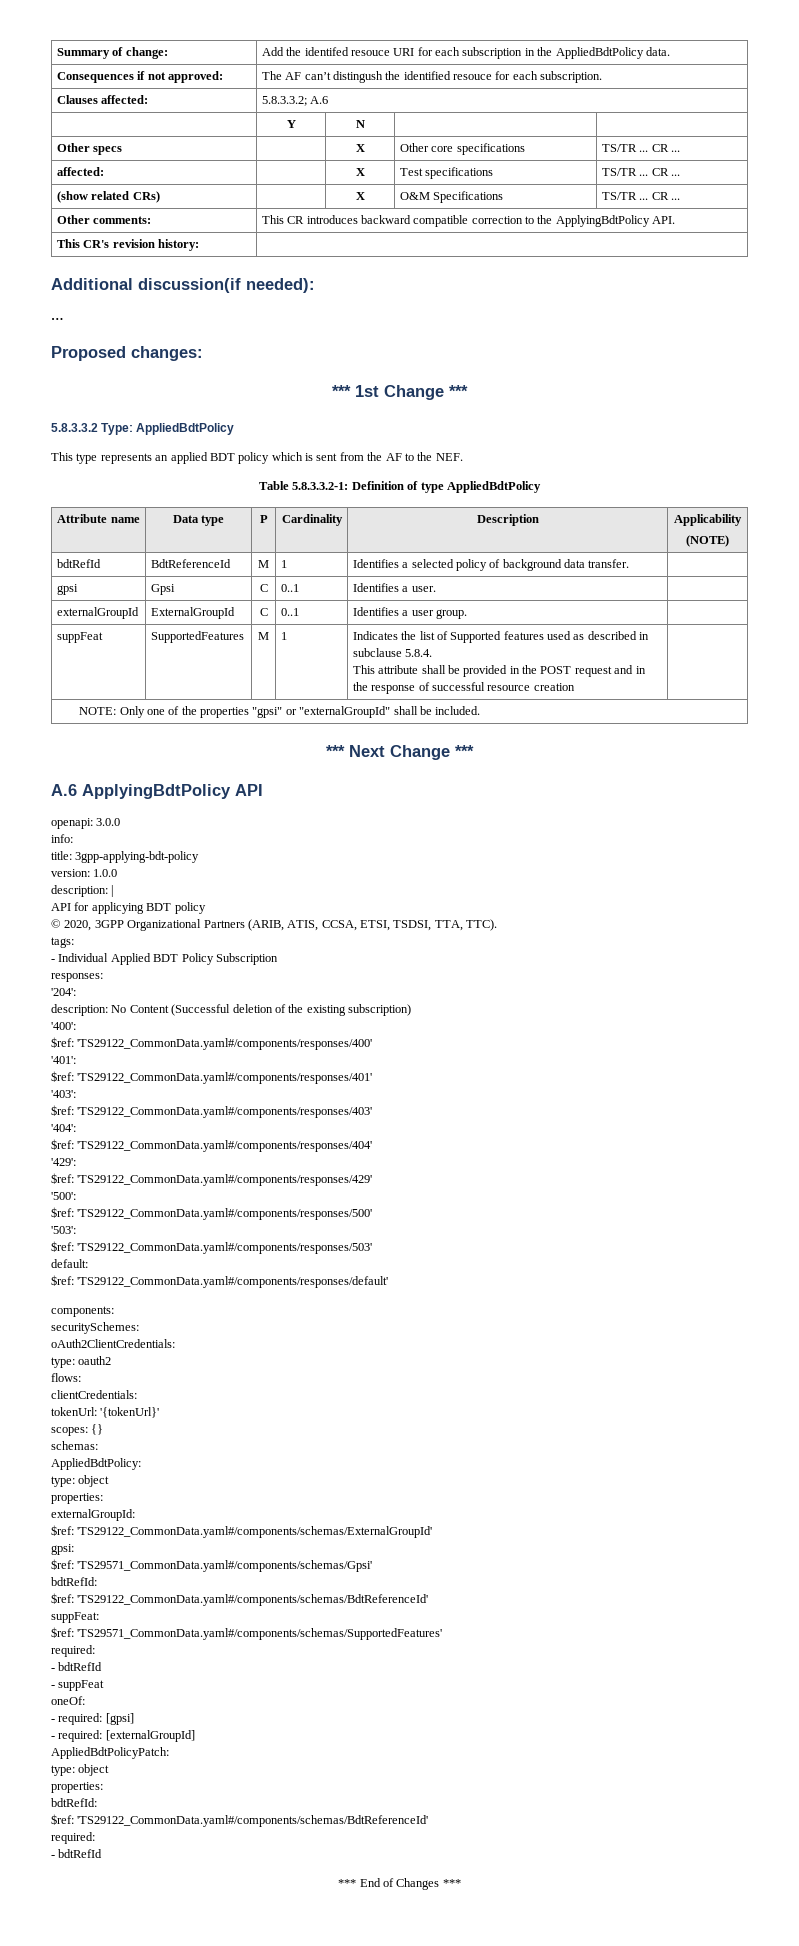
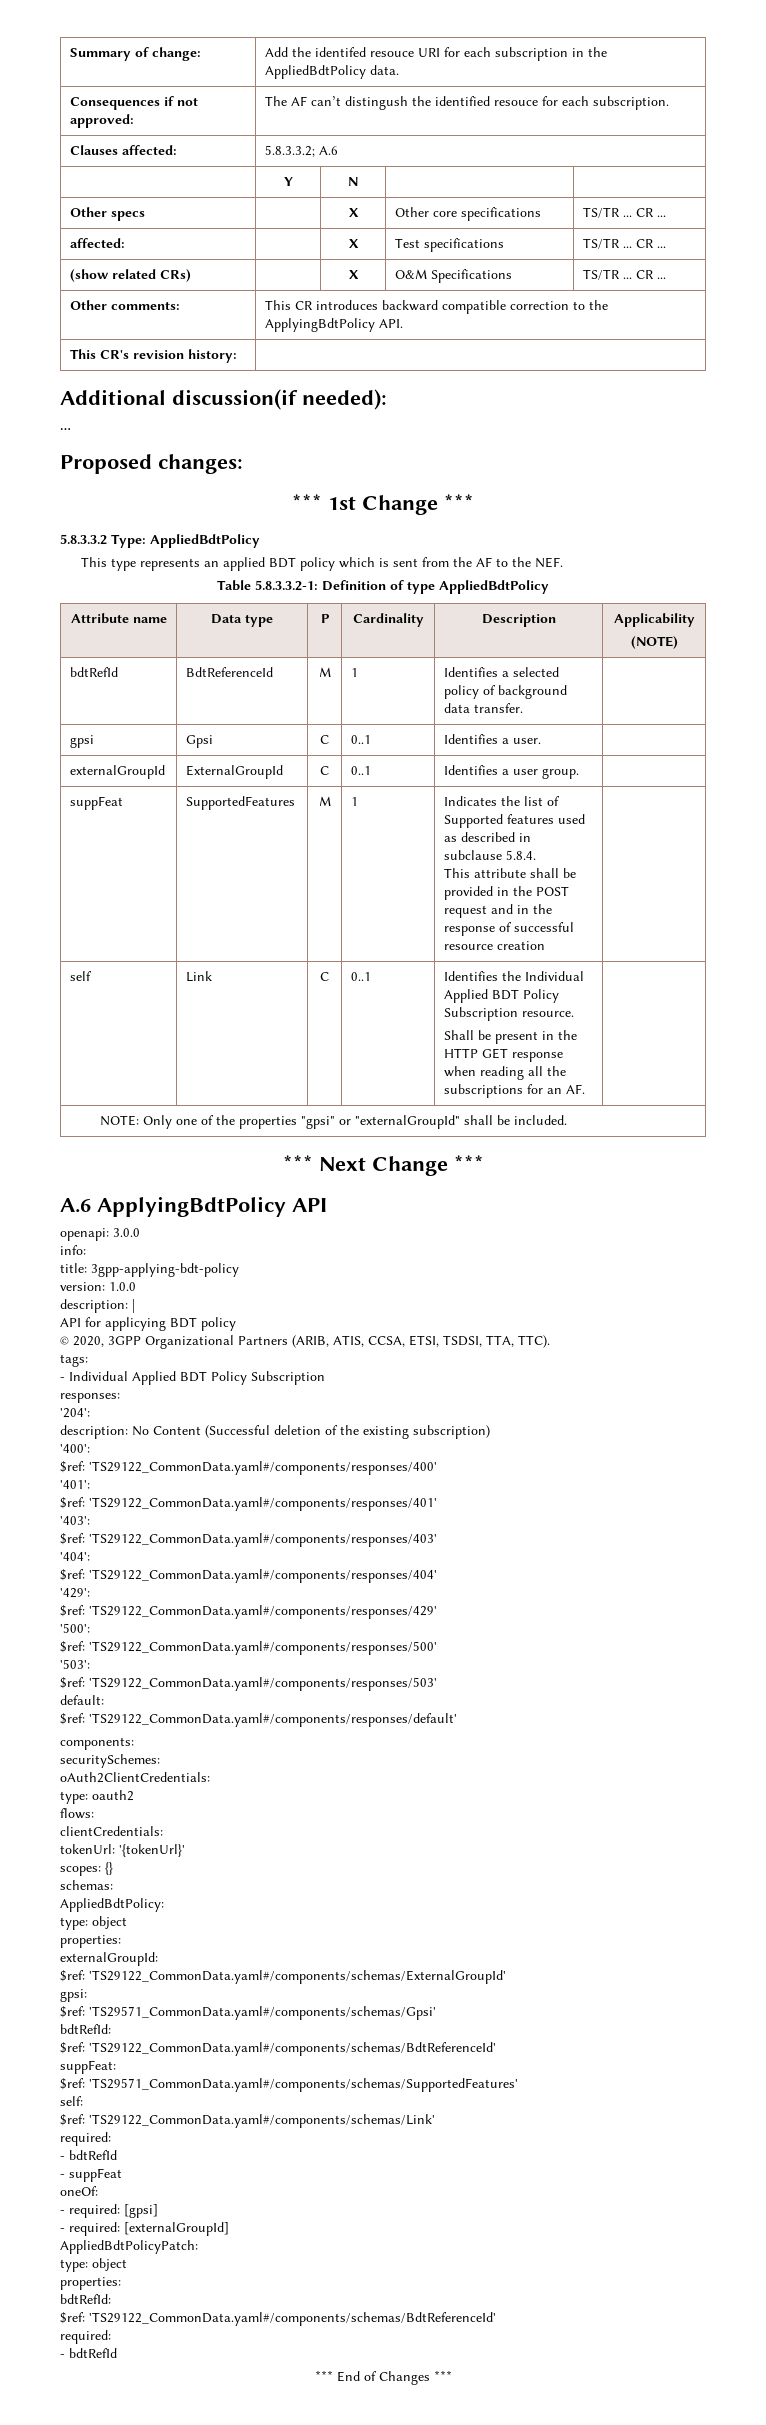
(575, 687) none -> [70,971,93,981] [186,971,213,982] [320,972,329,981] [351,972,372,981] [444,971,585,981] [444,989,560,1003] [444,1007,575,1021] [444,1030,578,1044] [444,1048,564,1062] [444,1066,567,1080] [444,1084,586,1098] // self | Link | C | 0..1 | Identifies the Individual Applied BDT Policy Subscription resource. // Shall be present in the HTTP GET response when reading all the subscriptions for an AF. |
(443, 1634) none -> [60,2096,83,2106] [60,2114,435,2128] // self: // $ref: 'TS29122_CommonData.yaml#/components/schemas/Link'

